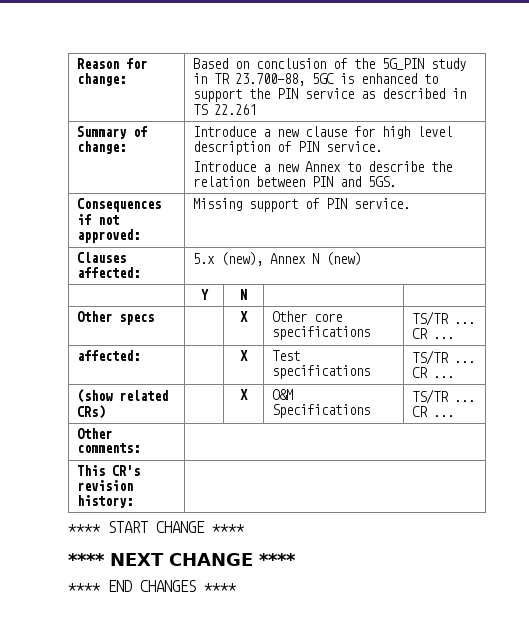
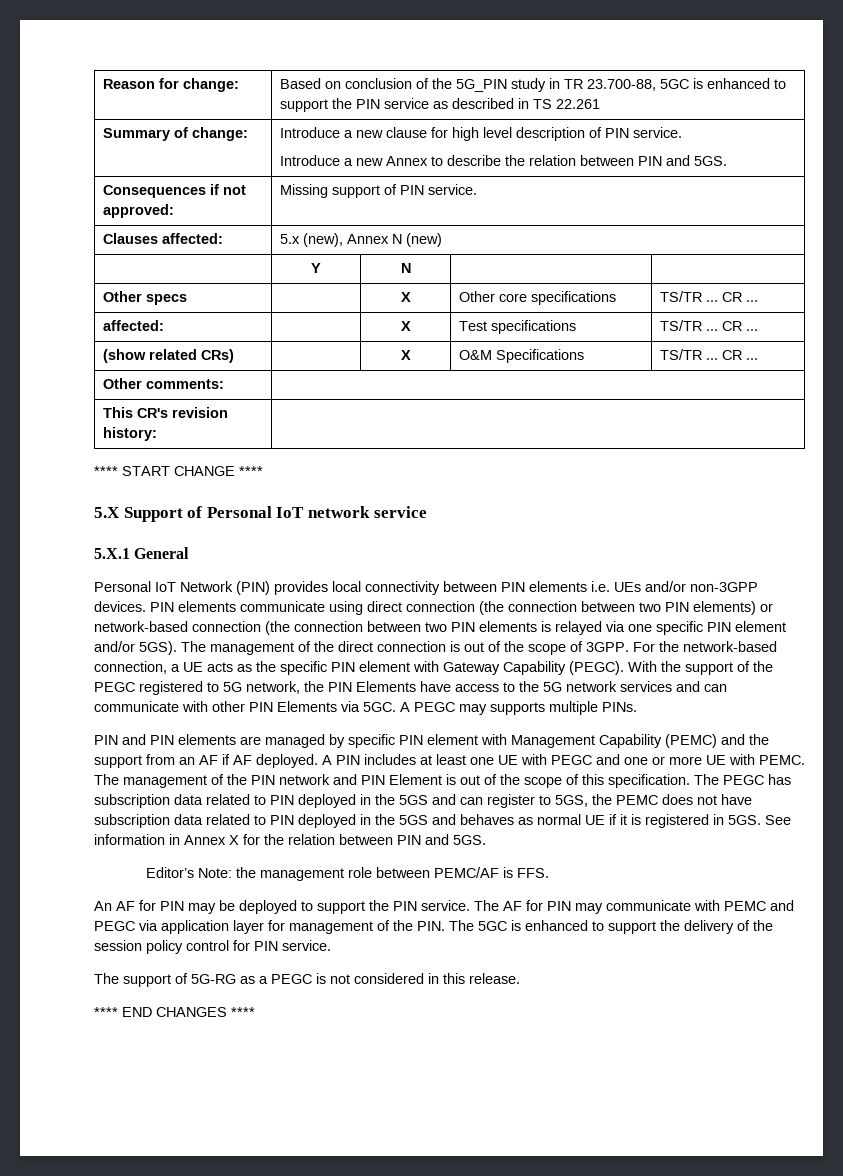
[68,553,296,566] **** NEXT CHANGE **** -> [94,506,427,522] [94,547,190,559] [94,581,758,595] [94,601,773,615] [94,621,786,635] [94,641,777,655] [94,661,773,675] [94,681,727,695] [94,701,637,715] [94,734,769,748] [94,754,805,768] [94,774,791,788] [94,794,752,808] [94,814,791,828] [94,834,486,845] [145,867,549,881] [94,900,794,914] [94,920,773,934] [94,940,331,954] [94,973,520,987] 5.X Support of Personal IoT network service // 5.X.1 General // Personal IoT Network (PIN) provides local connectivity between PIN elements i.e. UEs and/or non-3GPP devices. PIN elements communicate using direct connection (the connection between two PIN elements) or network-based connection (the connection between two PIN elements is relayed via one specific PIN element and/or 5GS). The management of the direct connection is out of the scope of 3GPP. For the network-based connection, a UE acts as the specific PIN element with Gateway Capability (PEGC). With the support of the PEGC registered to 5G network, the PIN Elements have access to the 5G network services and can communicate with other PIN Elements via 5GC. A PEGC may supports multiple PINs. // PIN and PIN elements are managed by specific PIN element with Management Capability (PEMC) and the support from an AF if AF deployed. A PIN includes at least one UE with PEGC and one or more UE with PEMC. The management of the PIN network and PIN Element is out of the scope of this specification. The PEGC has subscription data related to PIN deployed in the 5GS and can register to 5GS, the PEMC does not have subscription data related to PIN deployed in the 5GS and behaves as normal UE if it is registered in 5GS. See information in Annex X for the relation between PIN and 5GS. // Editor’s Note: the management role between PEMC/AF is FFS. // An AF for PIN may be deployed to support the PIN service. The AF for PIN may communicate with PEMC and PEGC via application layer for management of the PIN. The 5GC is enhanced to support the delivery of the session policy control for PIN service. // The support of 5G-RG as a PEGC is not considered in this release.

